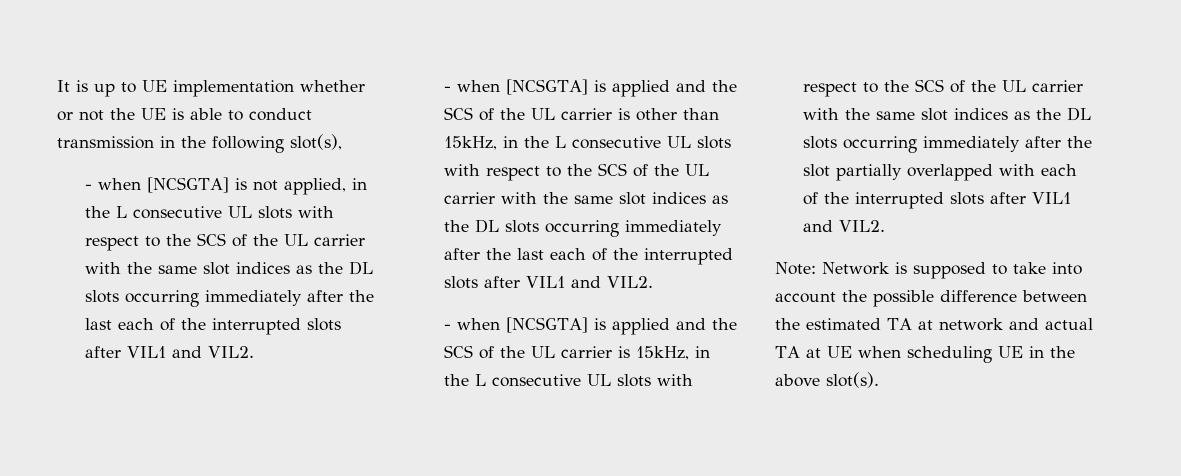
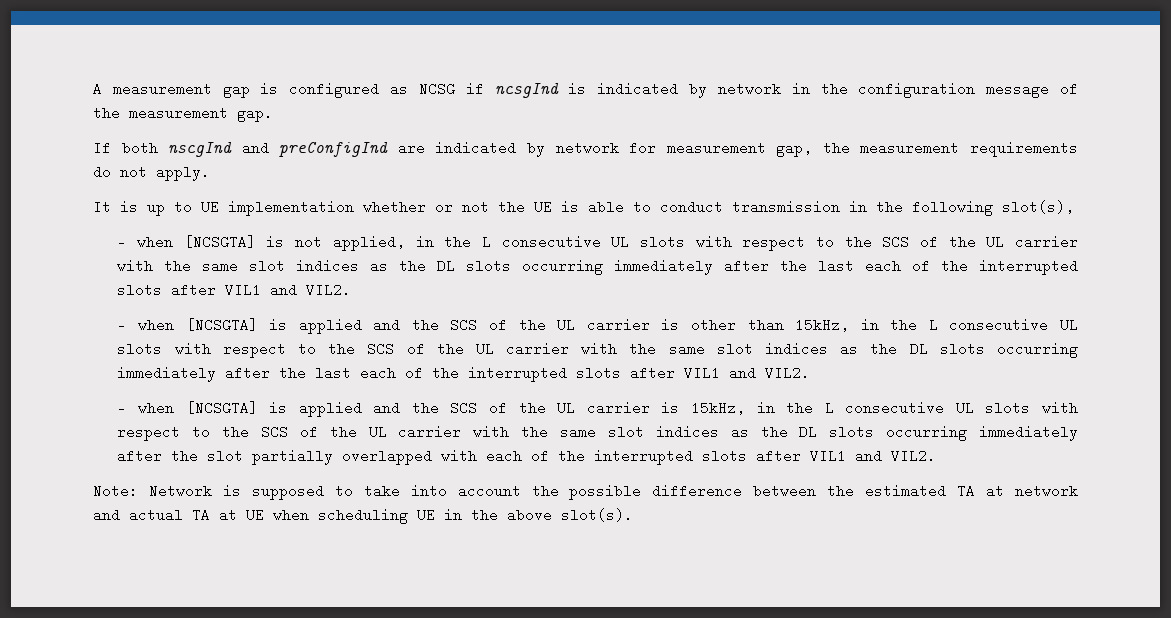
(57, 86) none -> [93,82,1079,98] [93,106,273,122] [93,141,1078,157] [93,165,210,181] A measurement gap is configured as NCSG if ncsgInd is indicated by network in the configuration message of the measurement gap. // If both nscgInd and preConfigInd are indicated by network for measurement gap, the measurement requirements do not apply. //

